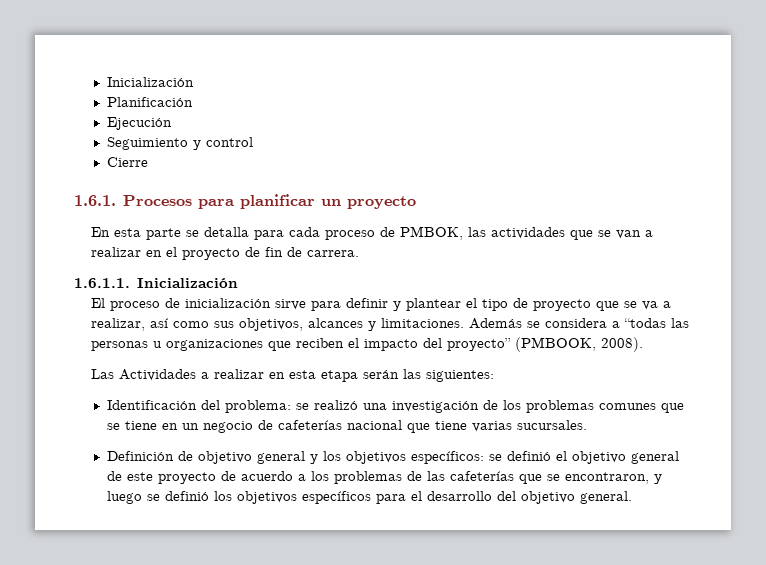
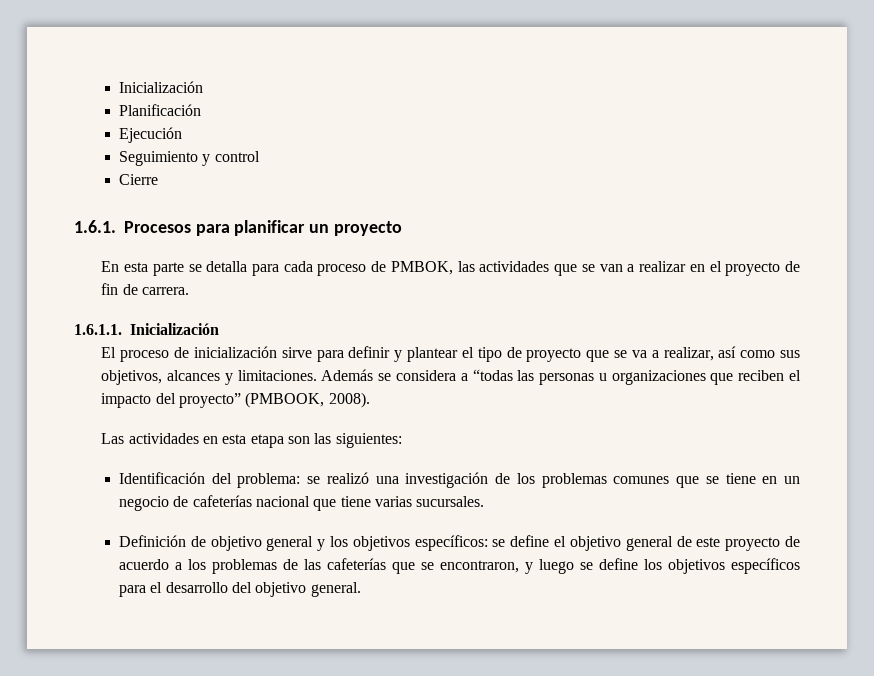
[119,369,265,381] Actividades a realizar -> [128,433,199,444] actividades
[363,370,400,379] serán -> [287,436,310,444] son
[507,451,552,461] definió -> [510,535,550,547] define
[165,491,210,501] definió -> [598,558,638,570] define

